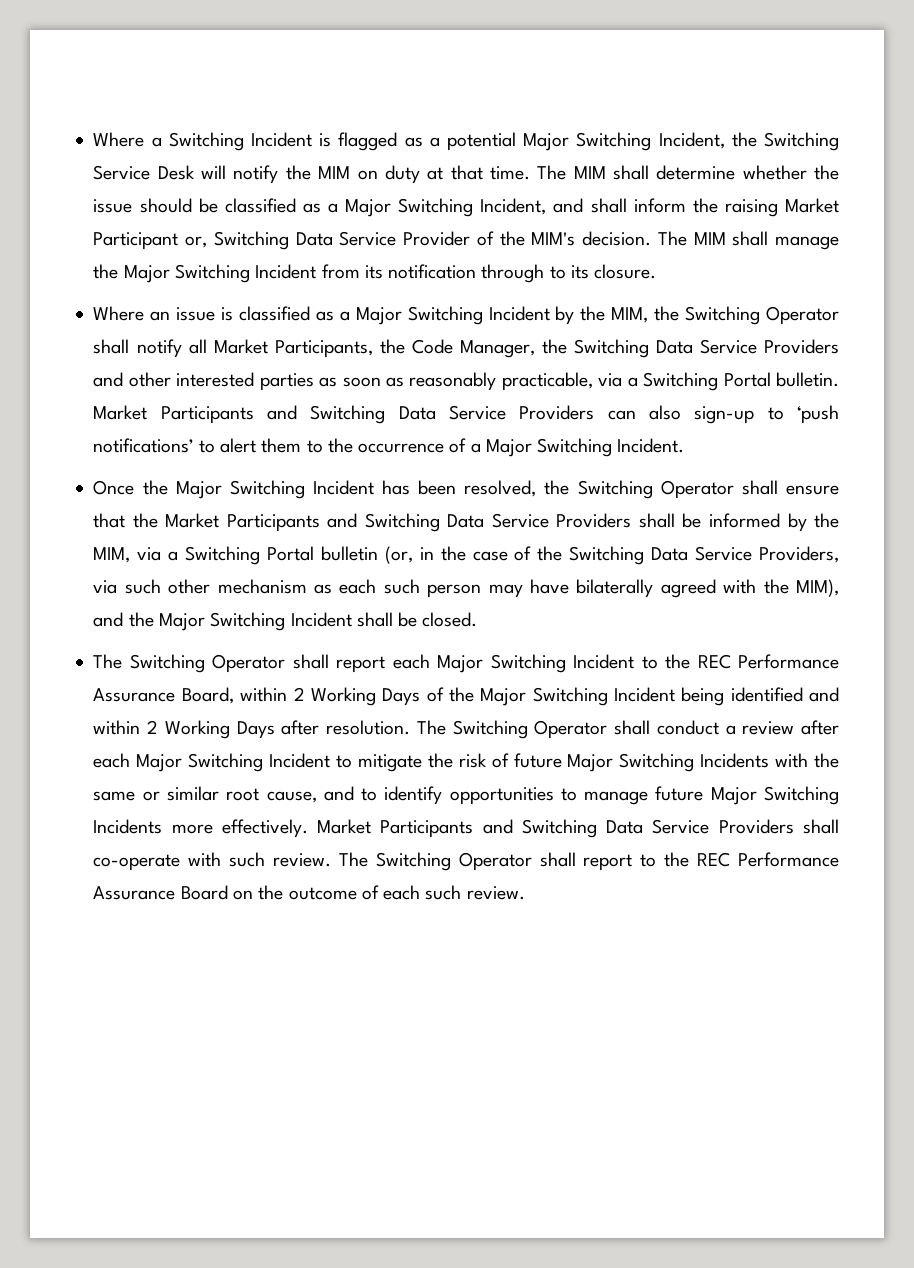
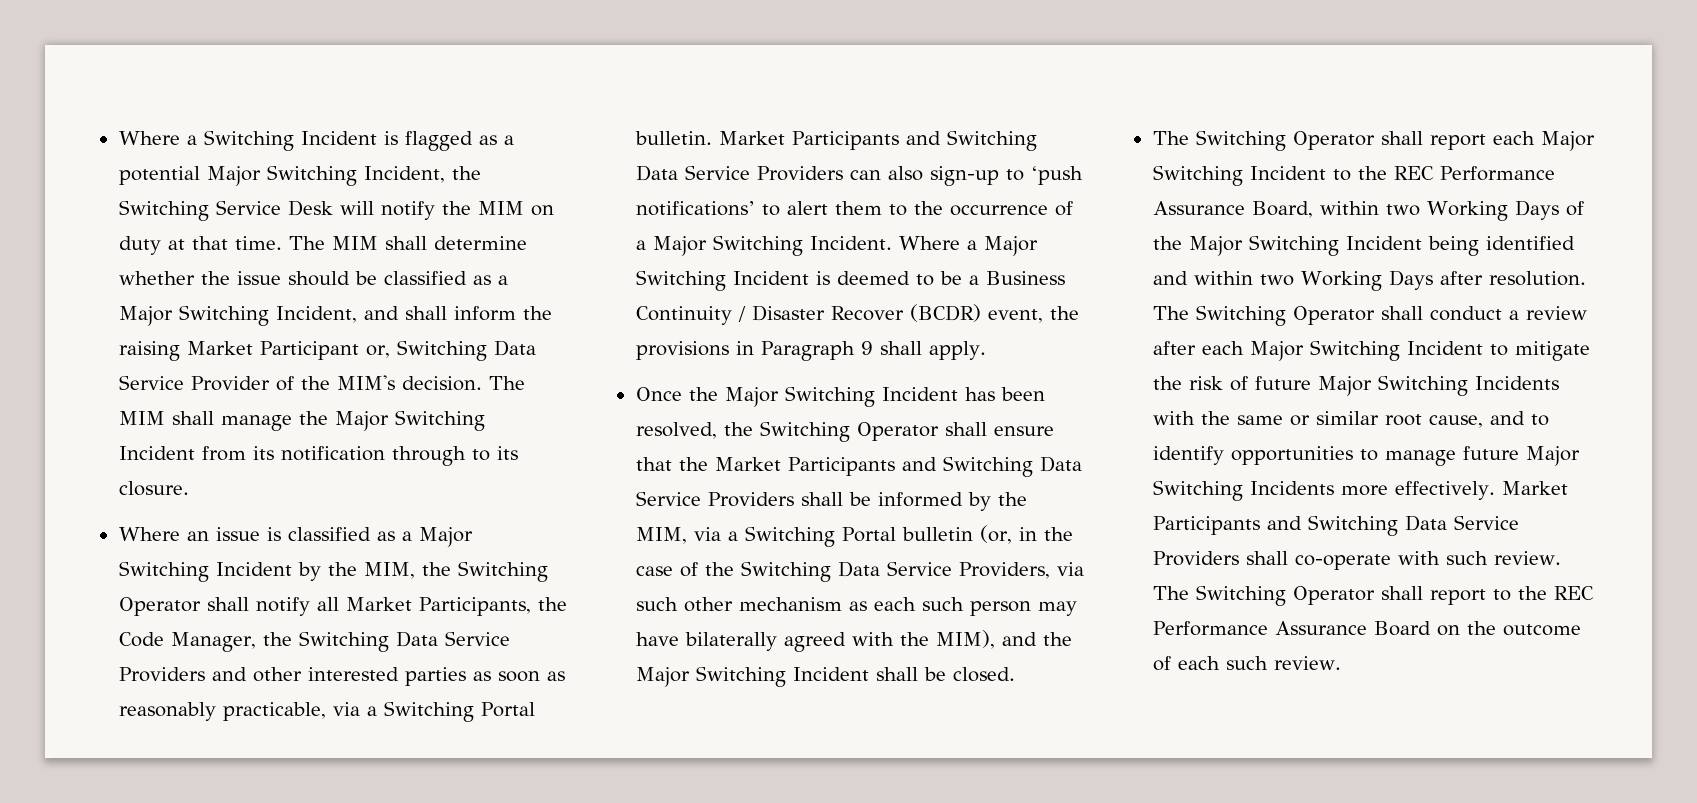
(685, 445) none -> [898,236,1038,256] [635,270,1065,291] [635,304,1079,325] [635,341,986,361] Where a Major Switching Incident is deemed to be a Business Continuity / Disaster Recover (BCDR) event, the provisions in Paragraph 9 shall apply.
[293,687,305,701] 2 -> [1385,204,1420,216] two
[147,720,159,734] 2 -> [1259,274,1294,286] two

